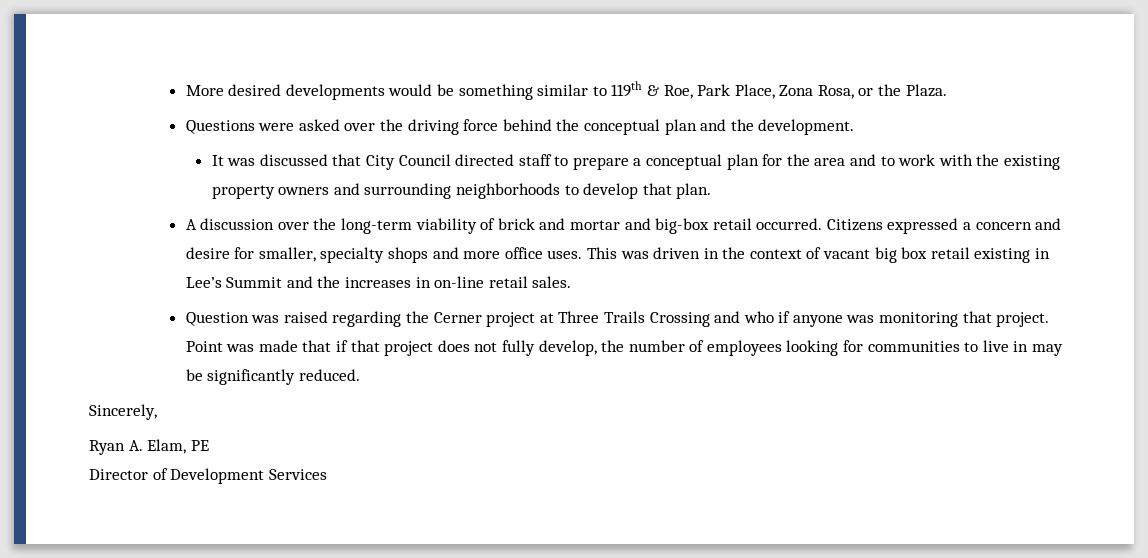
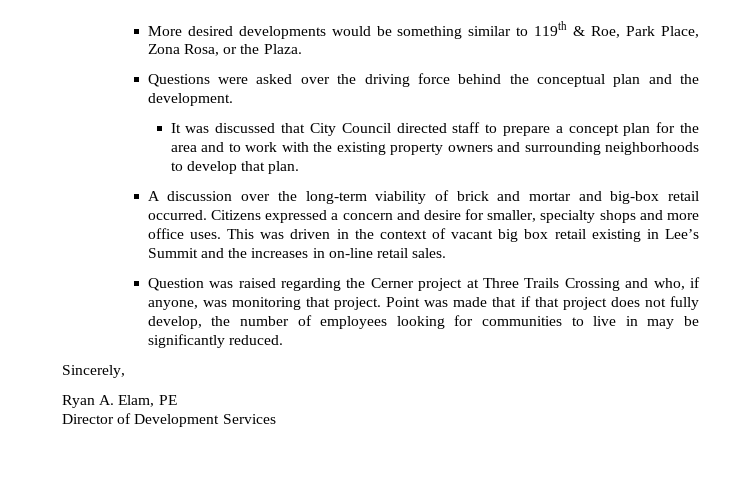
[646,154,723,170] conceptual -> [568,124,619,136] concept
[743,311,843,327] who if anyone -> [653,277,700,290] [147,300,198,310] who, if anyone,

